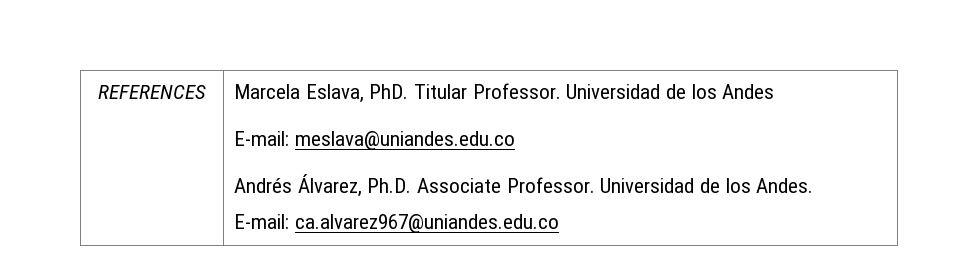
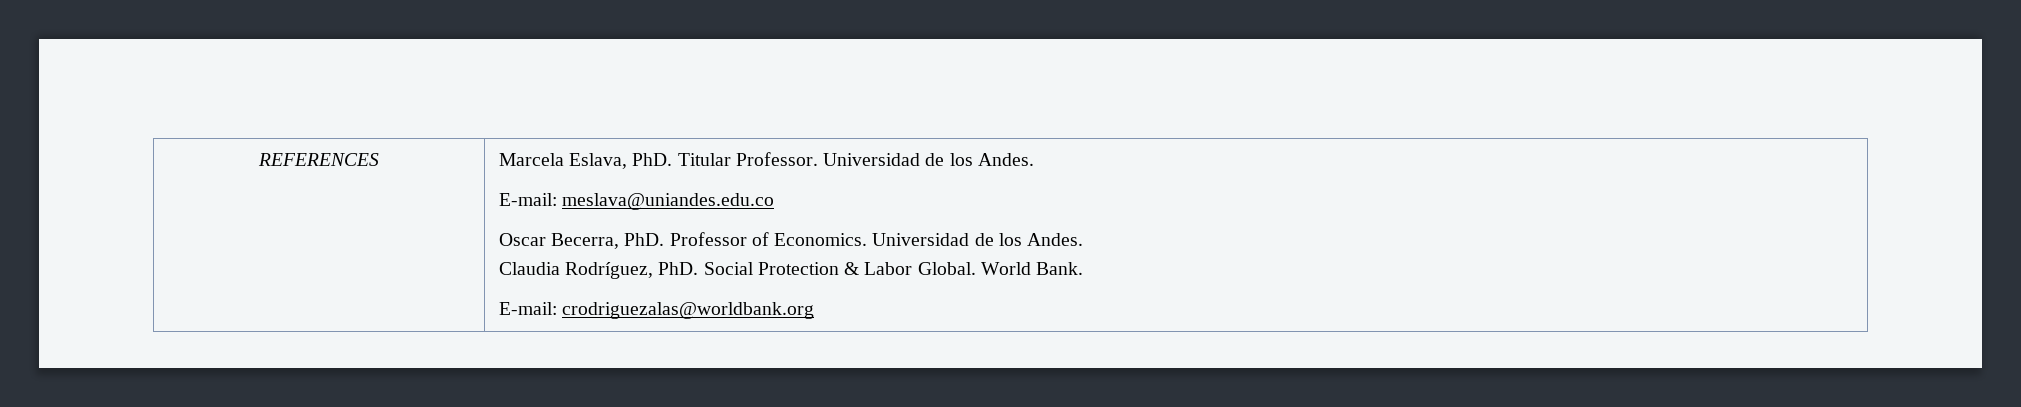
[722,84,775,99] Andes -> [977,153,1034,166] Andes.
[233,174,814,197] [233,214,559,233] Andrés Álvarez, Ph.D. Associate Professor. Universidad de los Andes. // E-mail: ca.alvarez967@uniandes.edu.co -> [498,232,1084,249] [498,262,1084,279] [498,302,815,319] Oscar Becerra, PhD. Professor of Economics. Universidad de los Andes. // Claudia Rodríguez, PhD. Social Protection & Labor Global. World Bank. // E-mail: crodriguezalas@worldbank.org

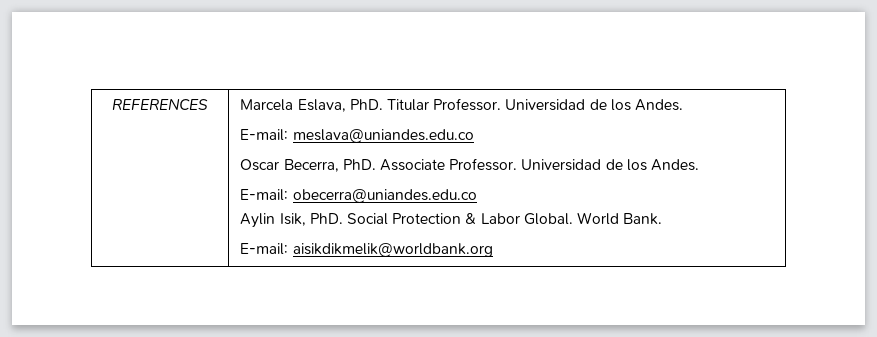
[669,232,1084,246] [498,262,654,279] Professor of Economics. Universidad de los Andes. // Claudia Rodríguez, -> [379,158,699,171] [240,189,477,203] [240,213,306,228] Associate Professor. Universidad de los Andes. // E-mail: obecerra@uniandes.edu.co // Aylin Isik,
[562,302,815,319] crodriguezalas@worldbank.org -> [292,243,493,257] aisikdikmelik@worldbank.org

